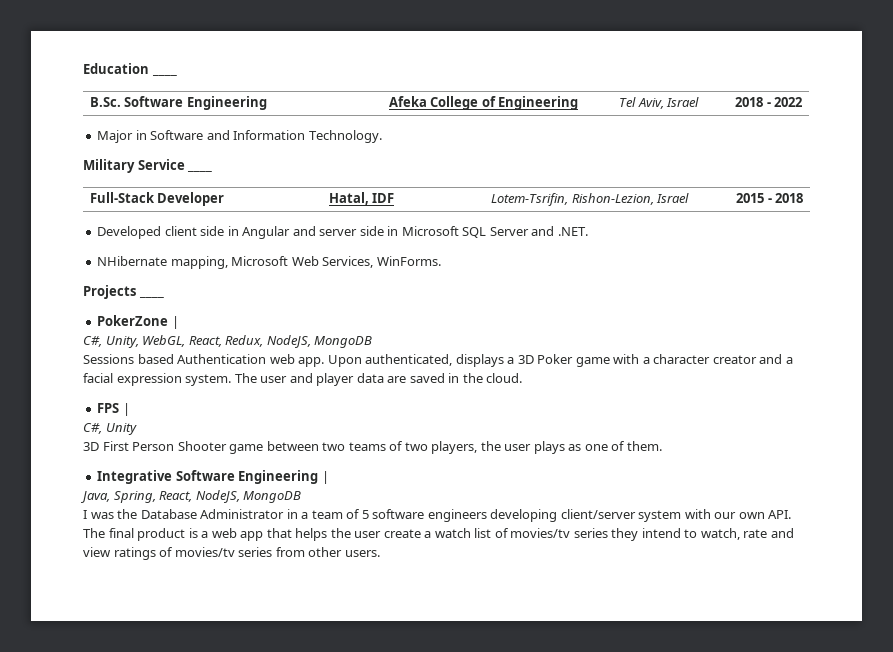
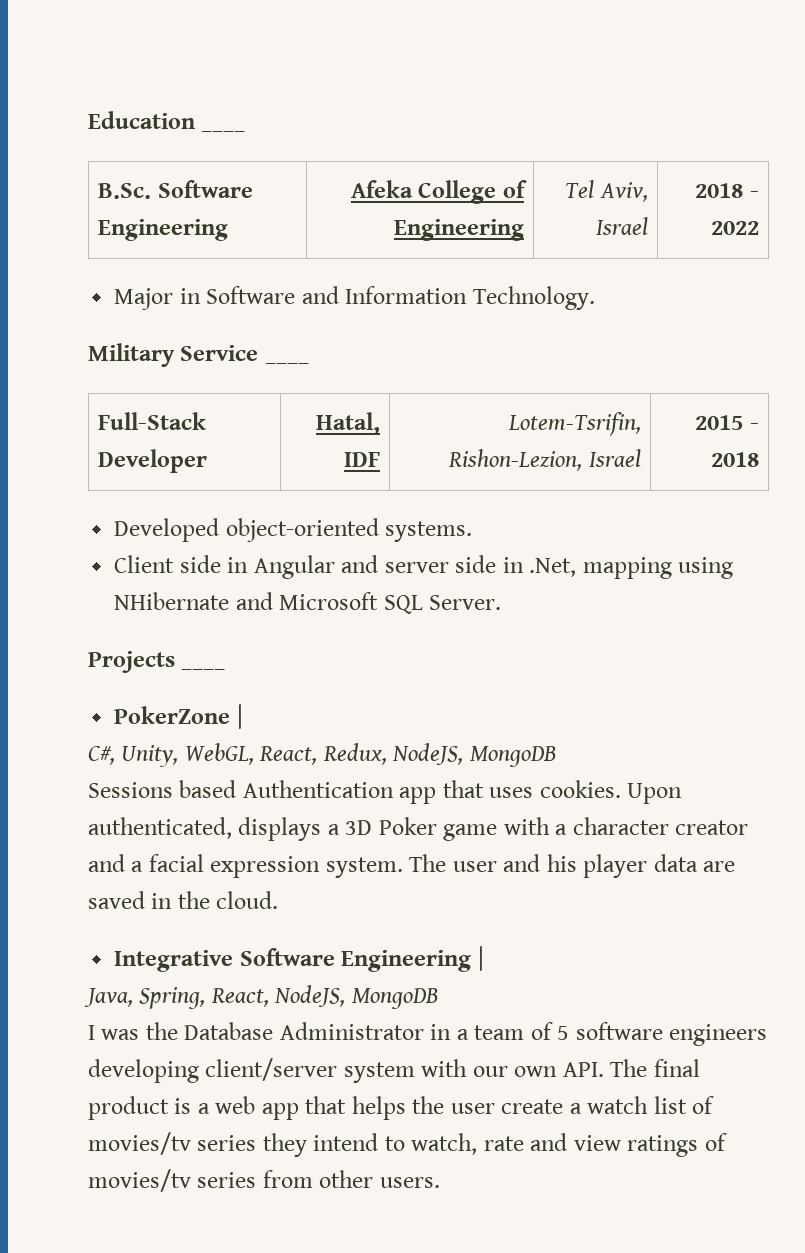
[164,226,197,236] client -> [225,518,473,542] [114,555,175,573] object-oriented systems. // Client
[401,226,588,238] [97,256,441,269] Microsoft SQL Server and .NET. // NHibernate mapping, Microsoft Web Services, WinForms. -> [529,557,734,579] [114,592,502,614] .Net, mapping using NHibernate and Microsoft SQL Server.
[269,354,325,367] web app. -> [399,780,621,804] app that uses cookies.
(313, 378) none -> [546,854,577,872] his
[97,403,130,416] [83,423,137,435] [83,441,662,454] // FPS | // C#, Unity // 3D First Person Shooter game between two teams of two players, the user plays as one of them. -> (279, 900) none

